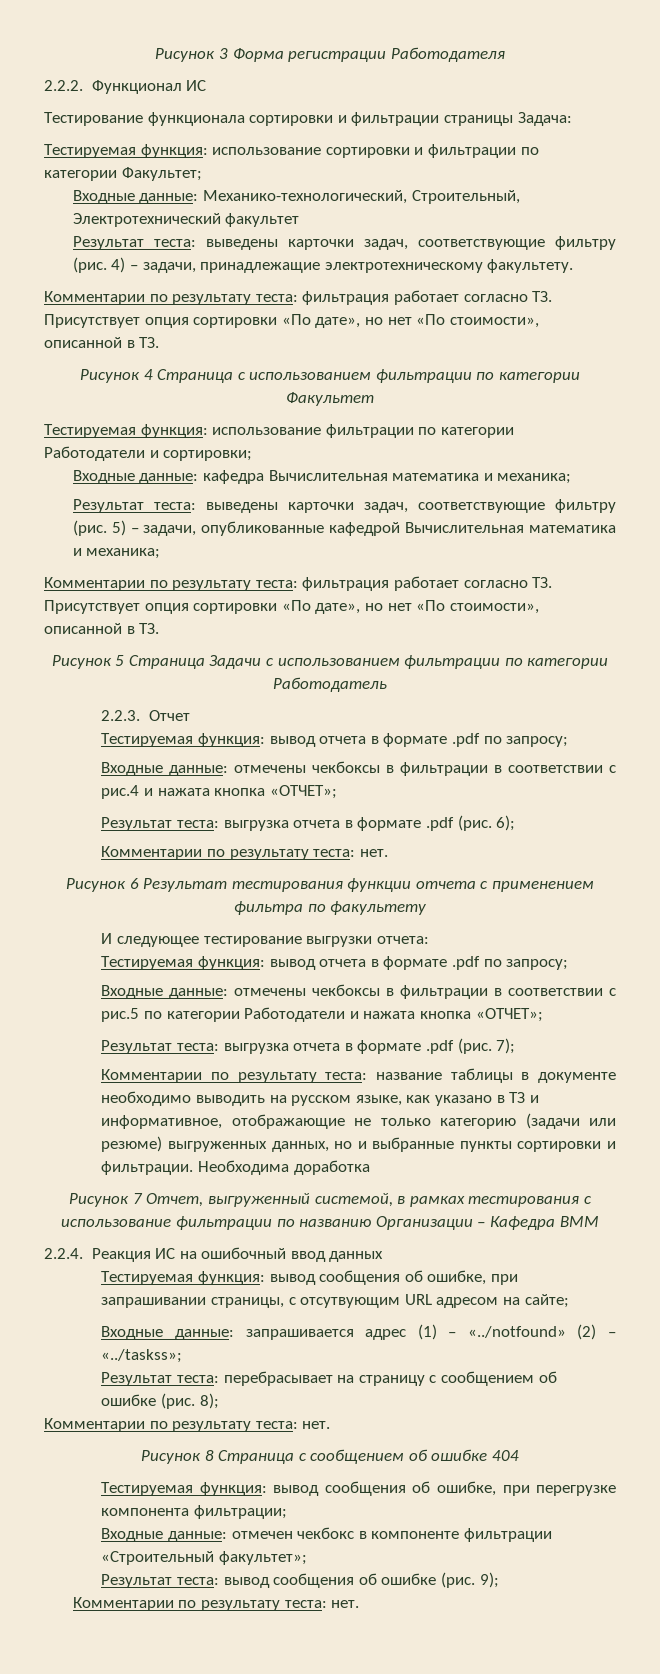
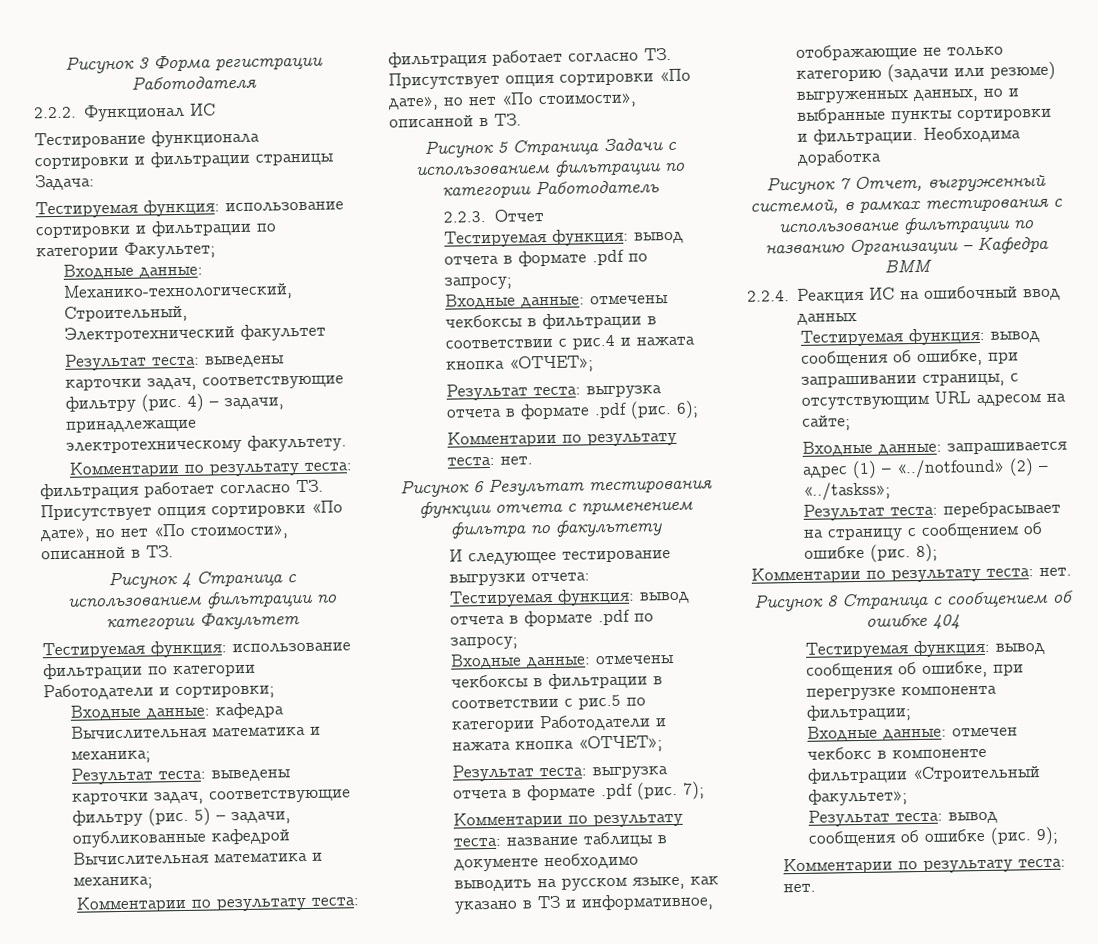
[300,1297,401,1308] отсутвующим -> [801,395,931,410] отсутствующим

